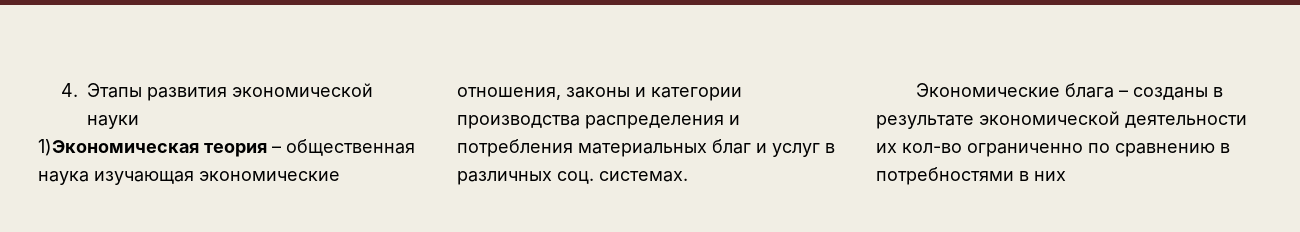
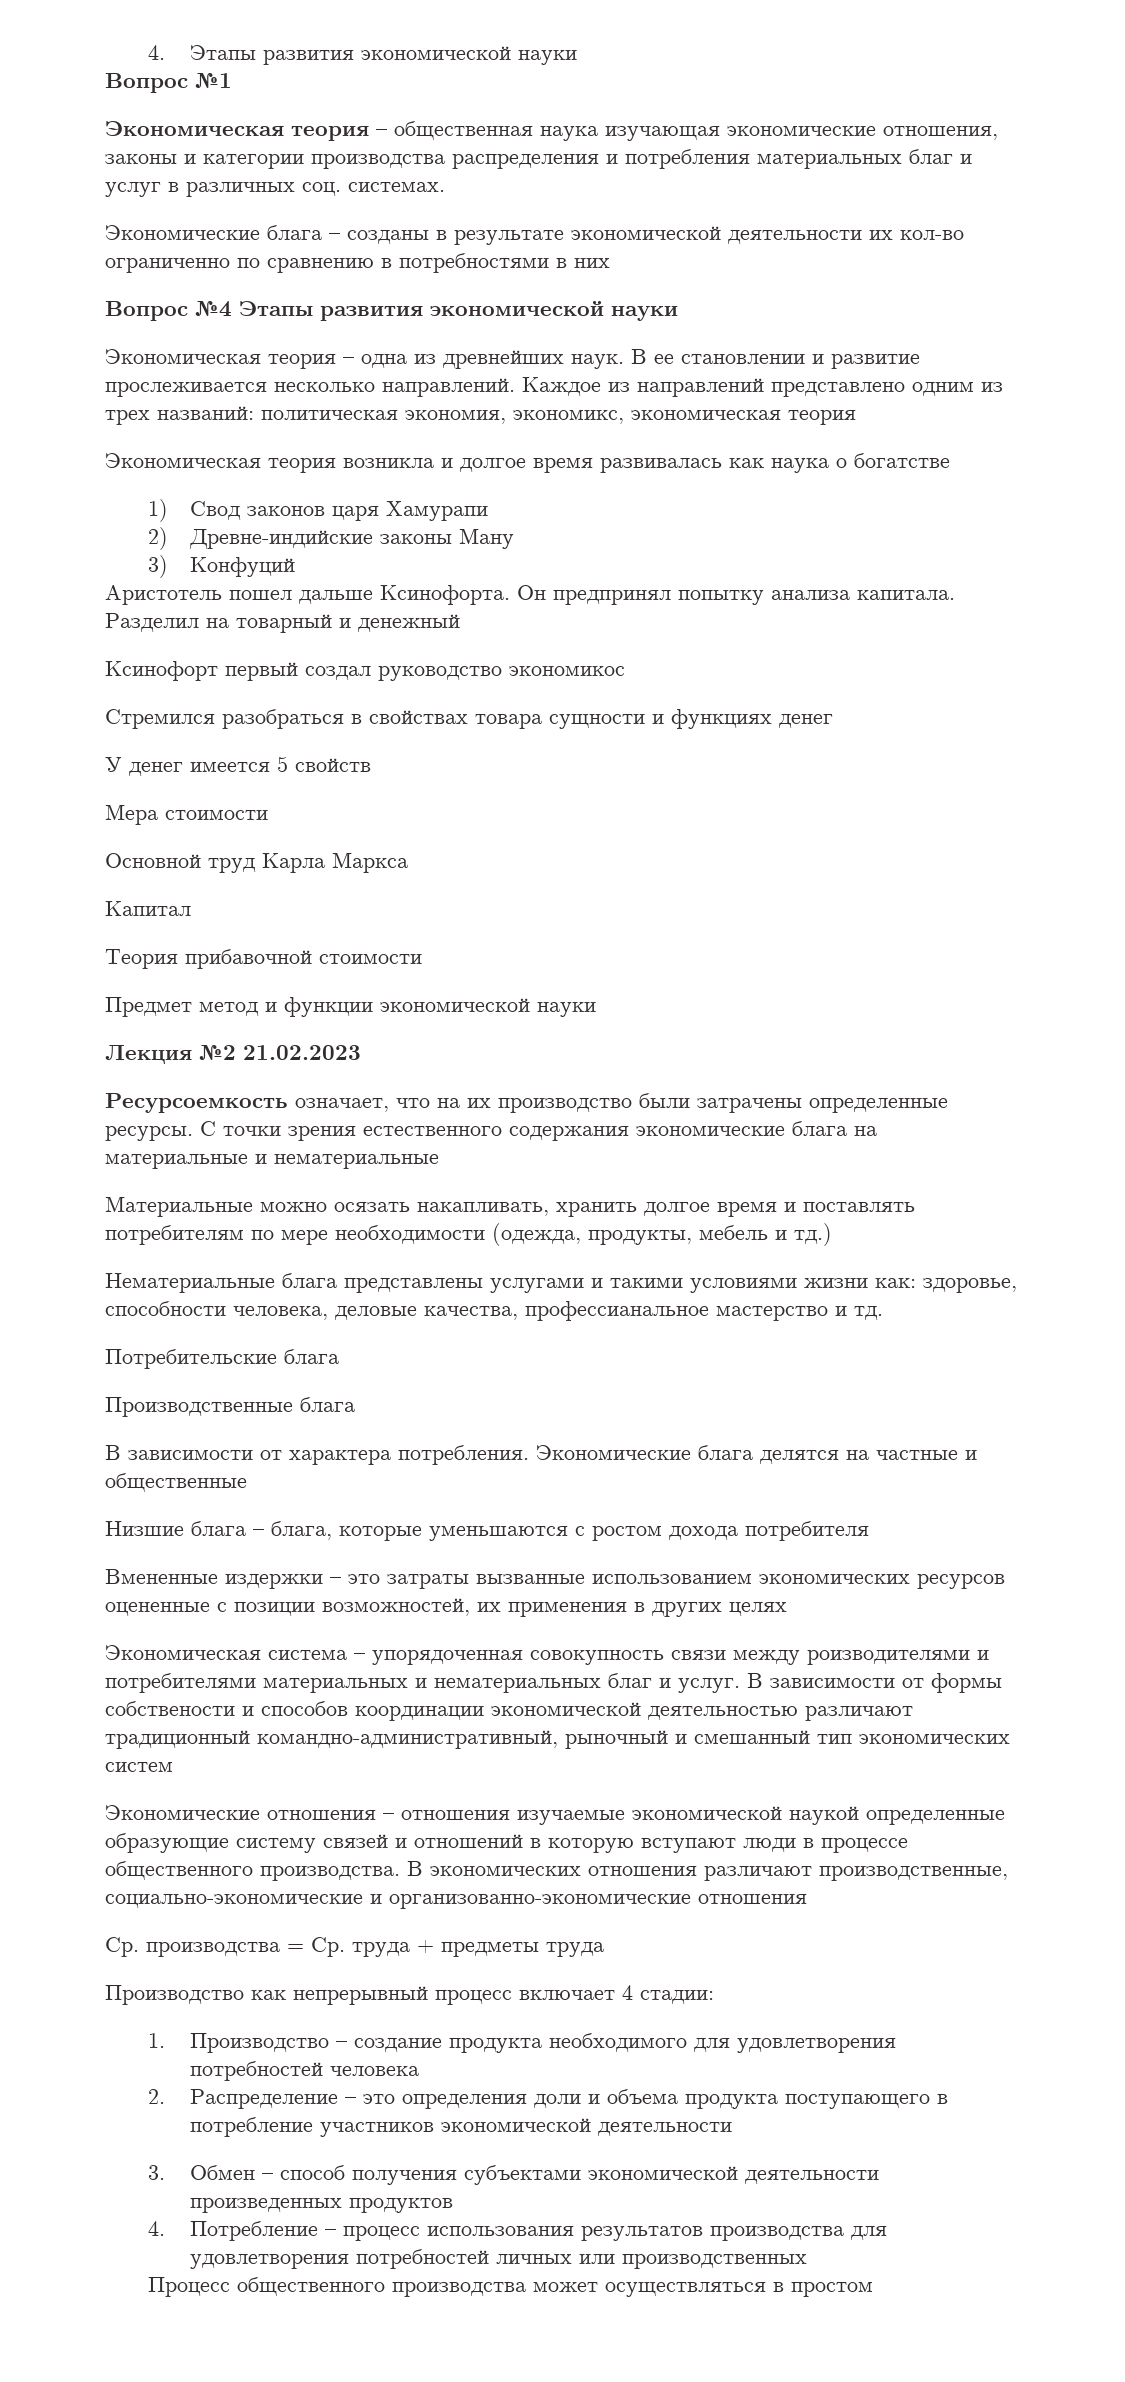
[38,139,199,156] 1)Экономическая -> [105,73,232,93] [105,121,284,136] Вопрос №1 // Экономическая
(1066, 176) none -> [105,301,678,321] [105,349,920,369] [105,377,1003,397] [105,406,856,425] [105,453,950,473] [147,499,489,522] [147,527,515,550] [147,555,296,578] [105,585,955,605] [105,613,460,633] [105,661,625,681] [105,709,833,729] [105,756,371,776] [105,804,268,825] [105,852,408,873] [105,901,191,916] [105,949,422,969] [105,997,596,1017] [105,1045,361,1064] [105,1093,948,1113] [105,1121,877,1141] [105,1154,439,1169] [105,1196,915,1217] [105,1223,832,1246] [105,1273,1017,1293] [105,1301,883,1321] [105,1349,339,1369] [105,1397,355,1417] [105,1445,977,1465] [105,1473,247,1492] [105,1521,869,1541] [105,1569,1005,1589] [105,1598,787,1617] [105,1645,989,1665] [105,1673,1002,1693] [105,1701,913,1721] [105,1730,1010,1749] [105,1762,173,1772] [105,1805,1005,1825] [105,1833,908,1853] [105,1861,1008,1881] [105,1894,807,1909] [105,1937,604,1957] [105,1985,714,2005] [147,2033,897,2053] [190,2061,420,2081] [147,2089,949,2109] [190,2117,733,2137] [147,2165,880,2185] [190,2198,454,2213] [147,2221,888,2241] [190,2249,808,2269] [147,2277,873,2297] // Вопрос №4 Этапы развития экономической науки // Экономическая теория – одна из древнейших наук. В ее становлении и развитие прослеживается несколько направлений. Каждое из направлений представлено одним из трех названий: политическая экономия, экономикс, экономическая теория // Экономическая теория возникла и долгое время развивалась как наука о богатстве // 1) Свод законов царя Хамурапи // 2) Древне-индийские законы Ману // 3) Конфуций // Аристотель пошел дальше Ксинофорта. Он предпринял попытку анализа капитала. Разделил на товарный и денежный // Ксинофорт первый создал руководство экономикос // Стремился разобраться в свойствах товара сущности и функциях денег // У денег имеется 5 свойств // Мера стоимости // Основной труд Карла Маркса // Капитал // Теория прибавочной стоимости // Предмет метод и функции экономической науки // Лекция №2 21.02.2023 // Ресурсоемкость означает, что на их производство были затрачены определенные ресурсы. С точки зрения естественного содержания экономические блага на материальные и нематериальные // Материальные можно осязать накапливать, хранить долгое время и поставлять потребителям по мере необходимости (одежда, продукты, мебель и тд.) // Нематериальные блага представлены услугами и такими условиями жизни как: здоровье, способности человека, деловые качества, профессианальное мастерство и тд. // Потребительские блага // Производственные блага // В зависимости от характера потребления. Экономические блага делятся на частные и общественные // Низшие блага – блага, которые уменьшаются с ростом дохода потребителя // Вмененные издержки – это затраты вызванные использованием экономических ресурсов оцененные с позиции возможностей, их применения в других целях // Экономическая система – упорядоченная совокупность связи между роизводителями и потребителями материальных и нематериальных благ и услуг. В зависимости от формы собствености и способов координации экономической деятельностью различают традиционный командно-административный, рыночный и смешанный тип экономических систем // Экономические отношения – отношения изучаемые экономической наукой определенные образующие систему связей и отношений в которую вступают люди в процессе общественного производства. В экономических отношения различают производственные, социально-экономические и организованно-экономические отношения // Ср. производства = Ср. труда + предметы труда // Производство как непрерывный процесс включает 4 стадии: // 1. Производство – создание продукта необходимого для удовлетворения потребностей человека // 2. Распределение – это определения доли и объема продукта поступающего в потребление участников экономической деятельности // 3. Обмен – способ получения субъектами экономической деятельности произведенных продуктов // 4. Потребление – процесс использования результатов производства для удовлетворения потребностей личных или производственных // Процесс общественного производства может осуществляться в простом

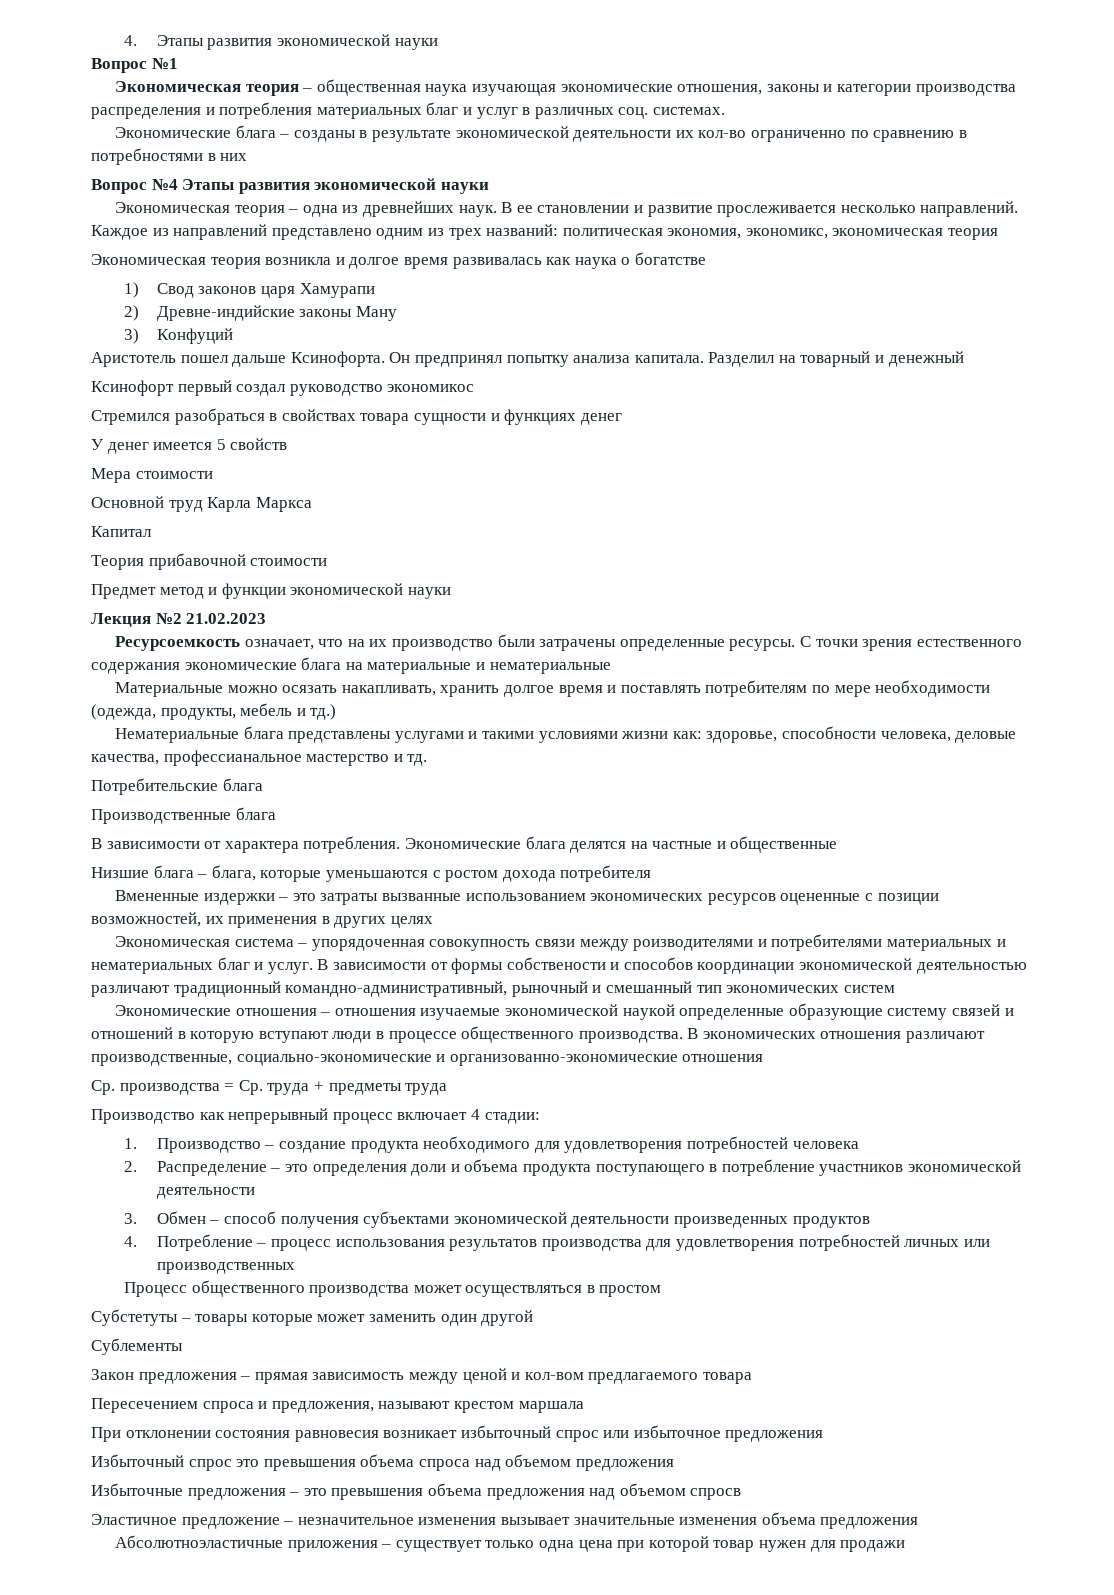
(873, 2289) none -> [91,1309,534,1326] [91,1338,183,1355] [91,1368,752,1384] [91,1398,584,1413] [91,1425,824,1442] [91,1454,674,1471] [91,1483,742,1500] [91,1512,919,1529] [115,1535,906,1552] // Субстетуты – товары которые может заменить один другой // Сублементы // Закон предложения – прямая зависимость между ценой и кол-вом предлагаемого товара // Пересечением спроса и предложения, называют крестом маршала // При отклонении состояния равновесия возникает избыточный спрос или избыточное предложения // Избыточный спрос это превышения объема спроса над объемом предложения // Избыточные предложения – это превышения объема предложения над объемом спросв // Эластичное предложение – незначительное изменения вызывает значительные изменения объема предложения // Абсолютноэластичные приложения – существует только одна цена при которой товар нужен для продажи

